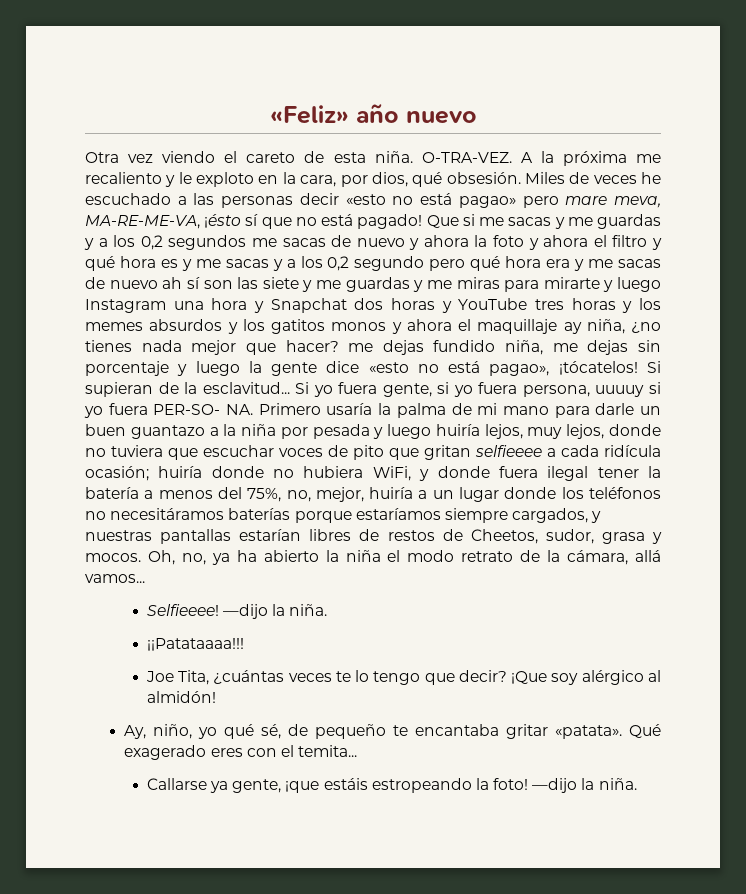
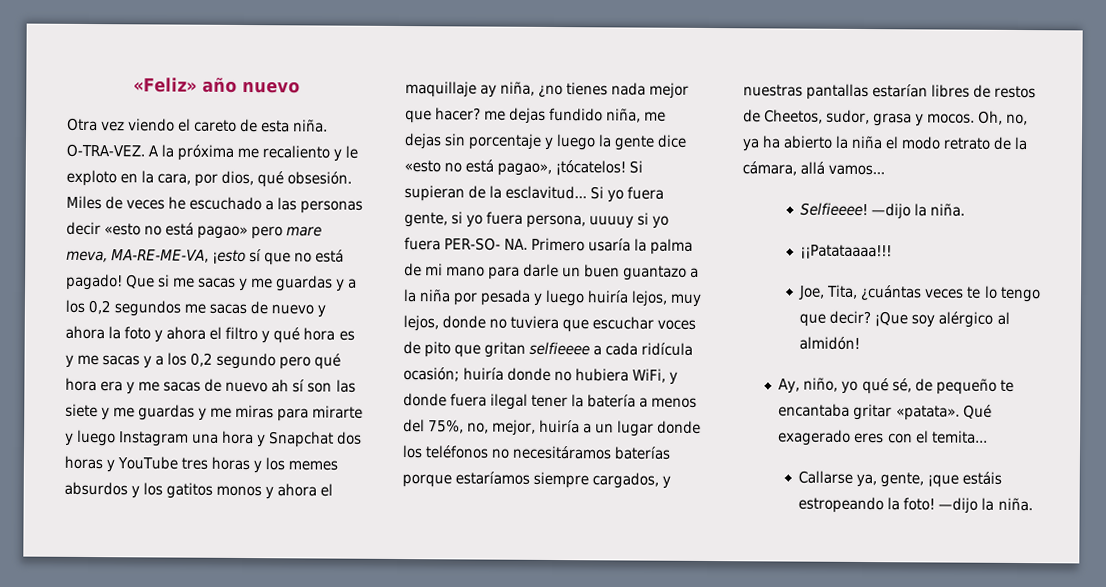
[204,214,242,228] ¡ésto -> [212,249,247,265] ¡esto
[145,671,174,682] Joe -> [798,285,826,300] Joe,
[209,781,228,793] ya -> [856,473,878,488] ya,

